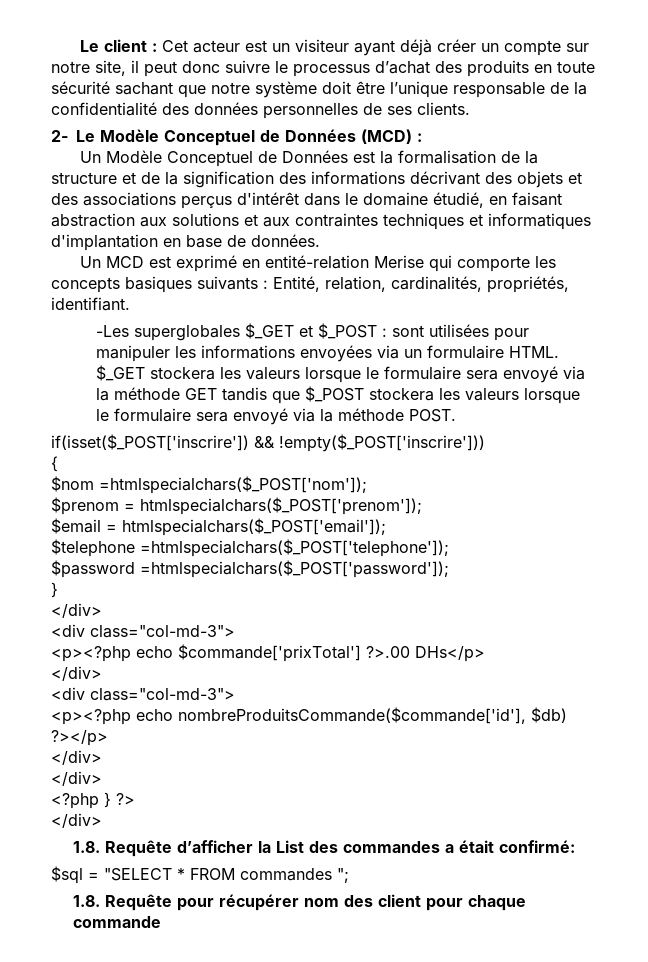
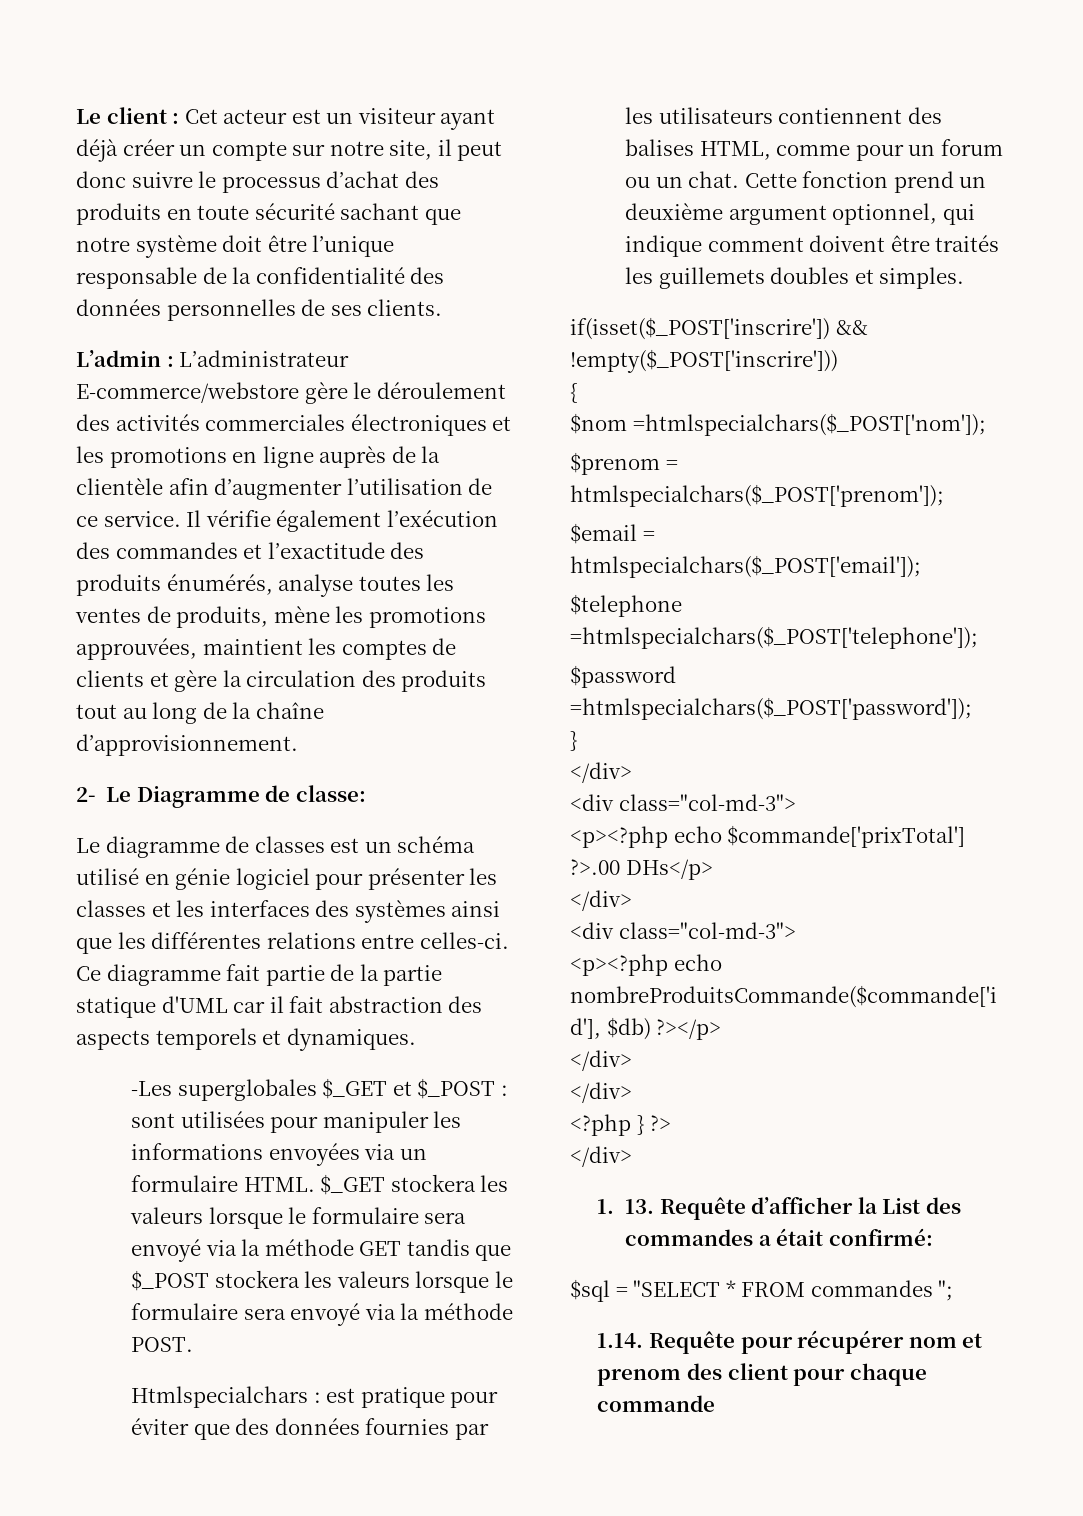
[51,129,422,146] [80,150,539,167] [51,171,582,188] [51,192,562,209] [51,213,591,230] [51,234,320,251] [80,255,557,272] [51,276,569,293] [51,297,130,311] 2- Le Modèle Conceptuel de Données (MCD) : // Un Modèle Conceptuel de Données est la formalisation de la structure et de la signification des informations décrivant des objets et des associations perçus d'intérêt dans le domaine étudié, en faisant abstraction aux solutions et aux contraintes techniques et informatiques d'implantation en base de données. // Un MCD est exprimé en entité-relation Merise qui comporte les concepts basiques suivants : Entité, relation, cardinalités, propriétés, identifiant. -> [76,350,350,367] [76,382,506,404] [76,414,512,436] [76,446,441,468] [76,478,493,500] [76,510,498,532] [76,542,425,559] [76,574,455,597] [75,606,486,628] [76,638,457,660] [76,670,487,692] [76,702,324,724] [76,734,298,756] [76,785,366,808] [76,836,476,858] [76,868,498,890] [76,900,501,923] [76,932,509,954] [76,964,443,986] [76,996,483,1018] [76,1028,416,1051] L’admin : L’administrateur E-commerce/webstore gère le déroulement des activités commerciales électroniques et les promotions en ligne auprès de la clientèle afin d’augmenter l’utilisation de ce service. Il vérifie également l’exécution des commandes et l’exactitude des produits énumérés, analyse toutes les ventes de produits, mène les promotions approuvées, maintient les comptes de clients et gère la circulation des produits tout au long de la chaîne d’approvisionnement. // 2- Le Diagramme de classe: // Le diagramme de classes est un schéma utilisé en génie logiciel pour présenter les classes et les interfaces des systèmes ainsi que les différentes relations entre celles-ci. Ce diagramme fait partie de la partie statique d'UML car il fait abstraction des aspects temporels et dynamiques.
(456, 415) none -> [130,1386,499,1408] [130,1418,489,1440] [624,107,942,124] [624,139,1003,161] [624,171,987,193] [624,203,975,225] [624,235,1000,257] [624,267,965,289] // Htmlspecialchars : est pratique pour éviter que des données fournies par les utilisateurs contiennent des balises HTML, comme pour un forum ou un chat. Cette fonction prend un deuxième argument optionnel, qui indique comment doivent être traités les guillemets doubles et simples.
[73,841,101,853] 1.8. -> [597,1199,654,1214] 1. 13.
[73,895,101,907] 1.8. -> [597,1333,644,1348] 1.14.
(340, 902) none -> [962,1333,983,1348] [597,1369,682,1386] et prenom

